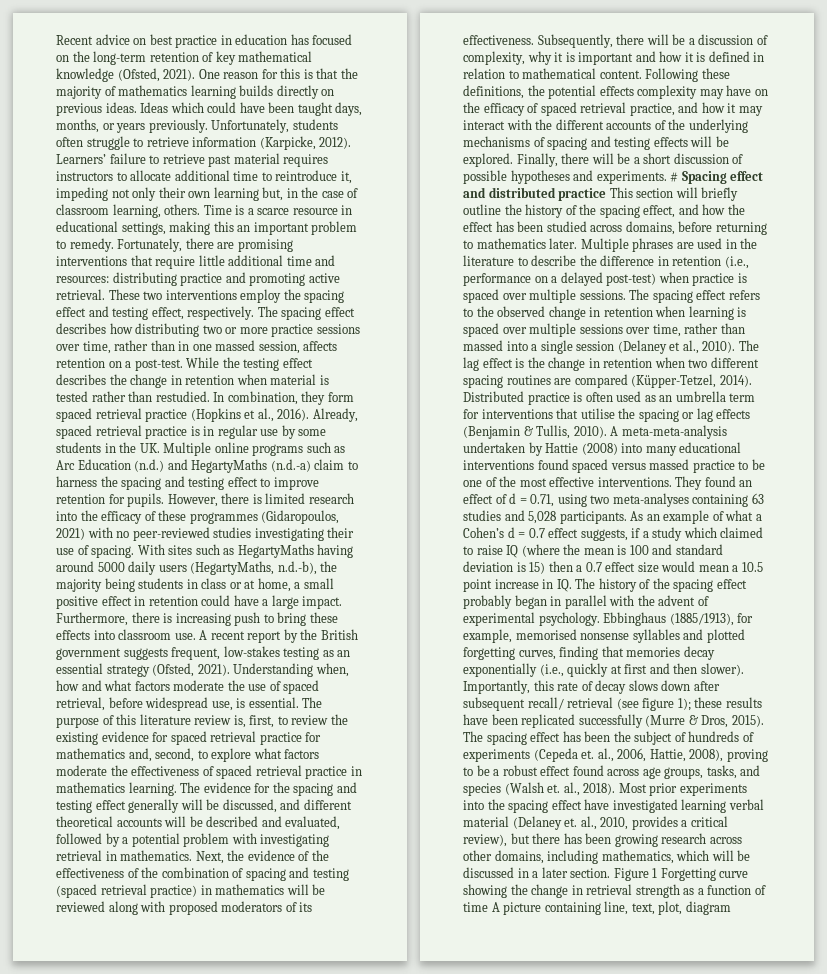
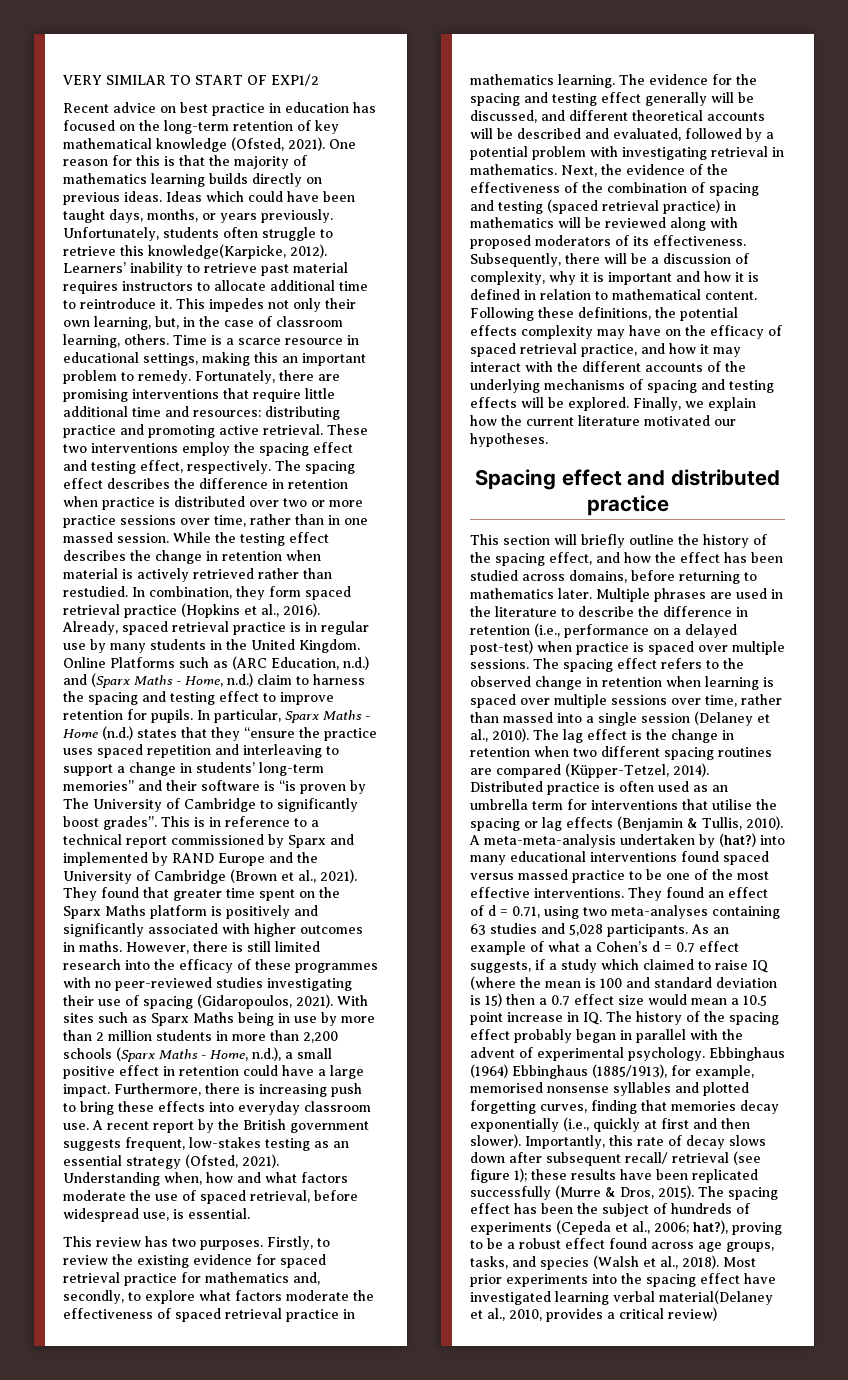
(56, 40) none -> [63,74,319,86] VERY SIMILAR TO START OF EXP1/2 //
[192,136,316,150] information (Karpicke, -> [120,244,286,259] this knowledge(Karpicke,
[109,153,146,164] failure -> [130,262,183,276] inability
[340,171,352,184] [56,187,108,201] it, impeding -> [160,298,264,312] it. This impedes
[213,187,259,201] learning -> [94,316,151,330] learning,
[109,323,200,337] how distributing -> [174,478,348,489] [63,496,279,510] the difference in retention when practice is distributed over
[258,341,338,354] [56,358,183,371] session, affects retention on a post-test. -> [117,533,169,543] session.
[56,391,88,402] tested -> [137,568,254,582] actively retrieved
[298,429,327,436] some -> [110,643,146,653] many
[139,442,346,456] [56,459,311,473] UK. Multiple online programs such as Arc Education (n.d.) and HegartyMaths (n.d.-a) -> [251,639,360,653] [63,656,369,670] [63,673,253,688] United Kingdom. Online Platforms such as (ARC Education, n.d.) and (Sparx Maths - Home, n.d.)
(165, 500) none -> [197,709,370,723] [63,726,377,741] [63,744,339,758] [63,762,324,776] [63,780,366,794] [63,798,358,812] [63,816,319,830] [63,834,354,848] [63,852,318,866] [63,869,357,884] [63,887,340,901] [63,905,318,919] [63,923,363,937] [63,941,122,952] In particular, Sparx Maths - Home (n.d.) states that they “ensure the practice uses spaced repetition and interleaving to support a change in students’ long-term memories” and their software is “is proven by The University of Cambridge to significantly boost grades”. This is in reference to a technical report commissioned by Sparx and implemented by RAND Europe and the University of Cambridge (Brown et al., 2021). They found that greater time spent on the Sparx Maths platform is positively and significantly associated with higher outcomes in maths.
(262, 499) none -> [247,941,271,952] still
[261,510,340,524] [56,528,85,540] (Gidaropoulos, 2021) -> (378, 968) none
[91,545,135,558] spacing. -> [143,994,333,1009] spacing (Gidaropoulos, 2021).
[237,544,354,558] [56,561,338,575] [56,578,291,592] HegartyMaths having around 5000 daily users (HegartyMaths, n.d.-b), the majority being students in class or at home, -> [151,1012,375,1026] [63,1030,338,1043] [63,1047,281,1062] Sparx Maths being in use by more than 2 million students in more than 2,200 schools (Sparx Maths - Home, n.d.),
(115, 635) none -> [238,1101,300,1115] everyday
[302,697,323,708] [56,714,275,728] The purpose of this literature review is, first, -> [63,1236,313,1250] // This review has two purposes. Firstly,
[155,748,195,762] second, -> [63,1290,124,1304] secondly,
[561,153,744,164] [463,170,679,184] there will be a short discussion of possible hypotheses and experiments. # -> [685,397,756,411] [470,415,736,426] [470,433,548,447] we explain how the current literature motivated our hypotheses. //
(607, 194) none -> (669, 505) //
[545,443,618,455] Hattie (2008) -> [719,833,756,847] (hat?)
(667, 619) none -> [470,1064,588,1079] (1964) Ebbinghaus
[581,748,724,762] et. al., 2006, Hattie, 2008), -> [615,1220,728,1234] et al., 2006; hat?),
[547,784,561,793] et. -> [643,1258,656,1267] et
[463,816,578,830] material (Delaney et. -> [659,1290,773,1305] [470,1310,483,1319] material(Delaney et
[463,833,742,847] [463,850,751,864] [463,867,749,881] [463,884,766,898] [463,901,731,915] review), but there has been growing research across other domains, including mathematics, which will be discussed in a later section. Figure 1 Forgetting curve showing the change in retrieval strength as a function of time A picture containing line, text, plot, diagram -> [668,1307,717,1321] review)

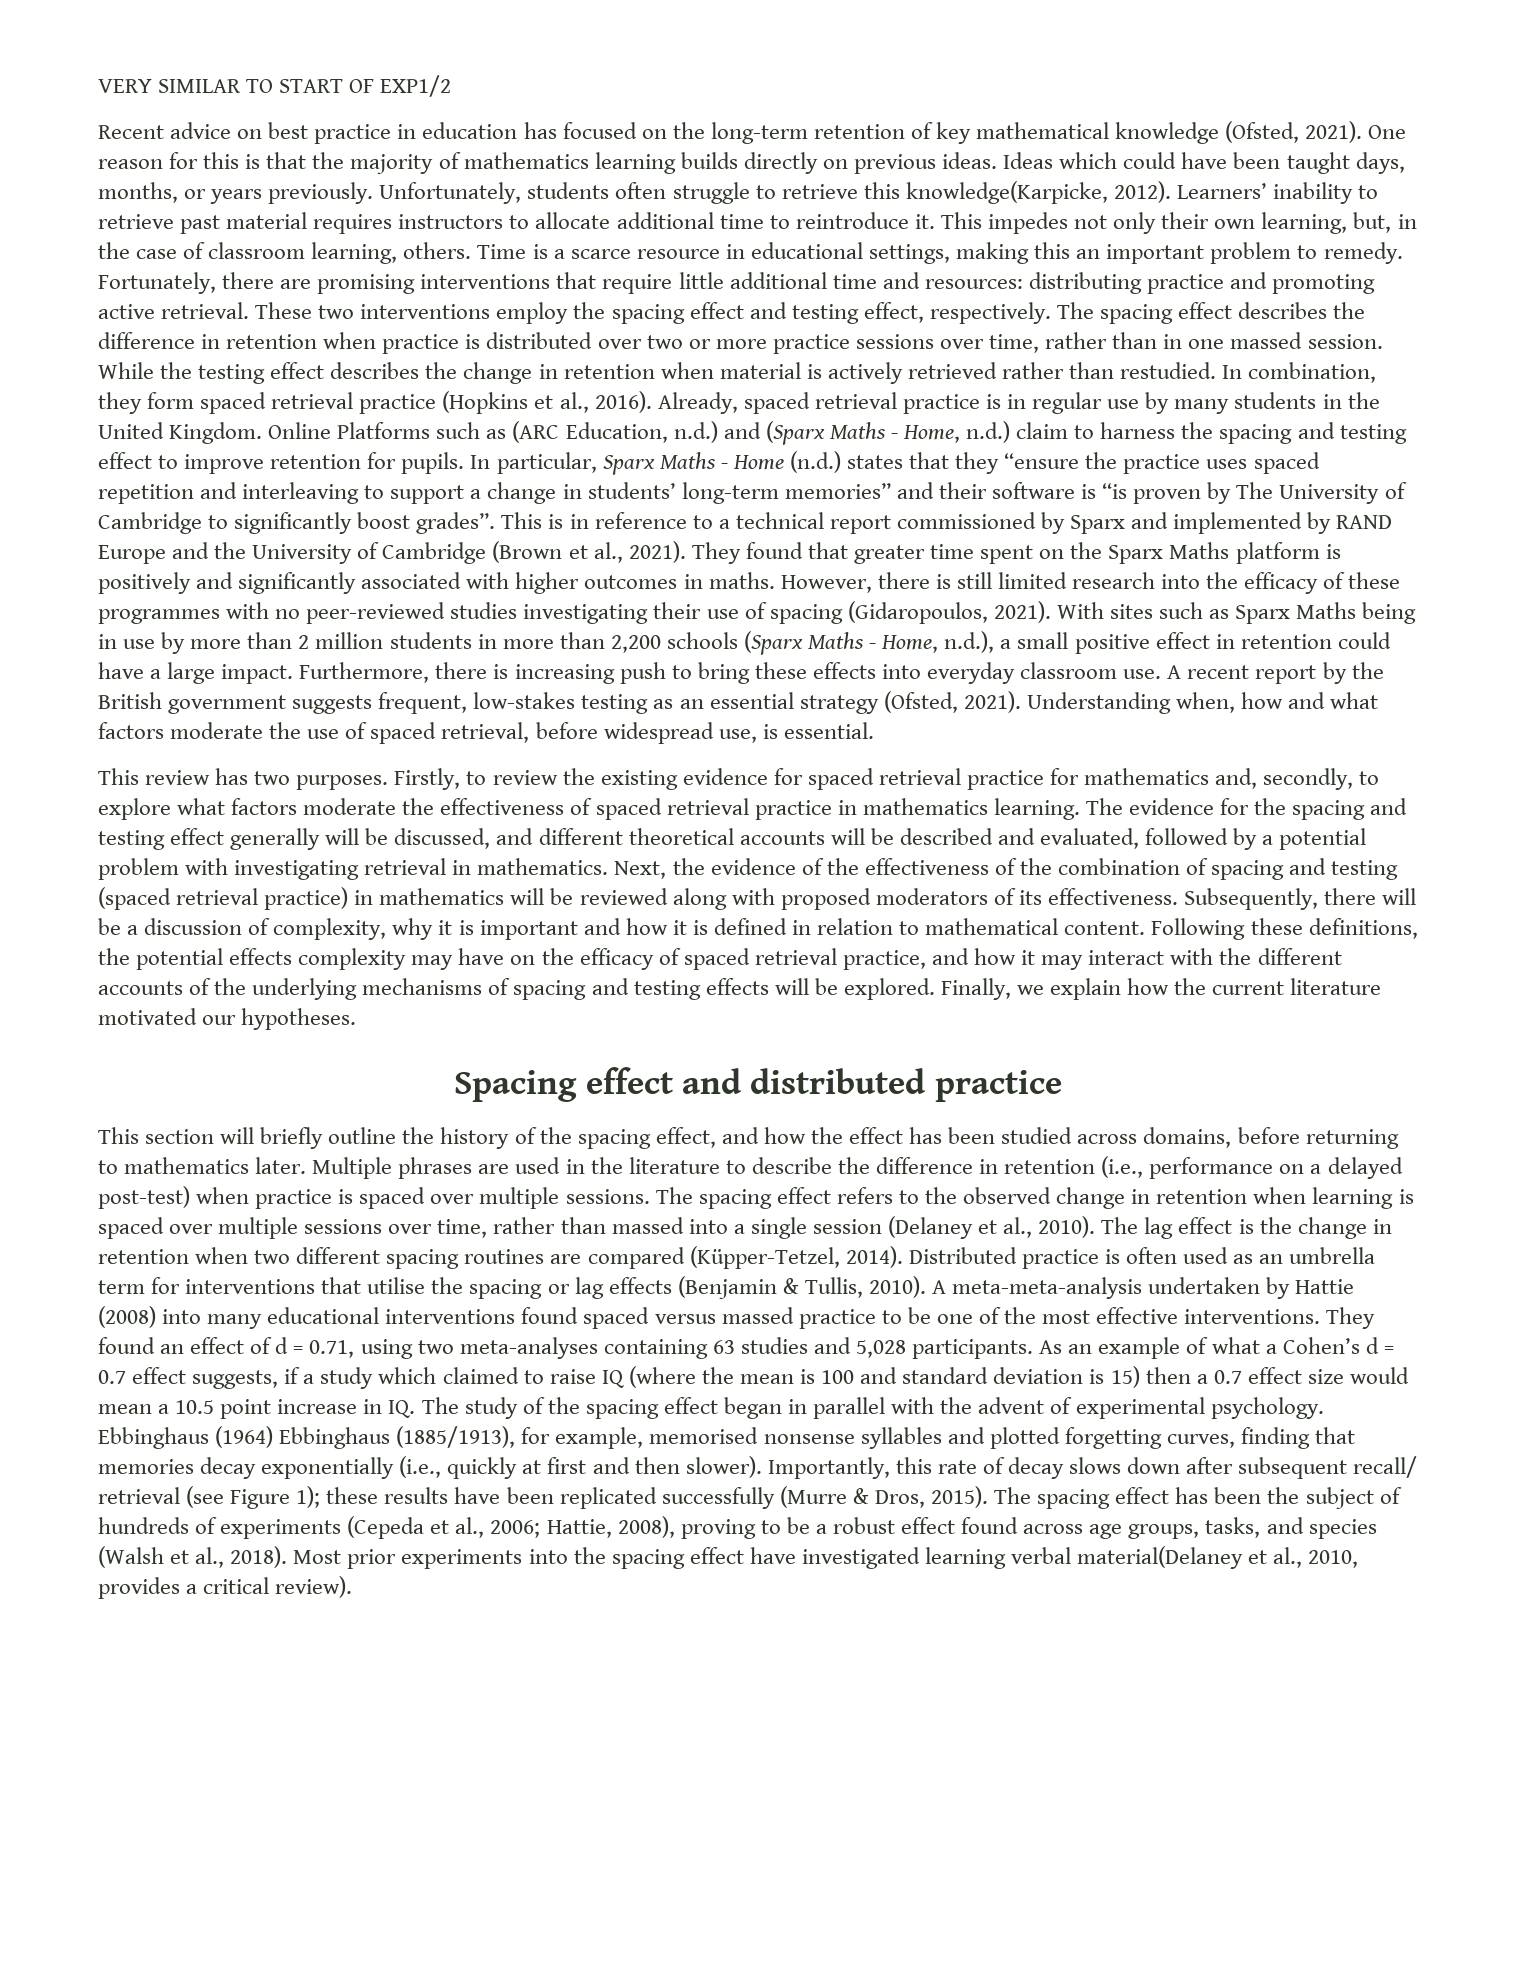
[719,833,756,847] (hat?) -> [1295,1279,1355,1294] [98,1306,156,1328] Hattie (2008)
[636,1011,682,1025] history -> [464,1397,518,1419] study
[514,1029,572,1043] probably -> (718, 1405) none
[470,1169,510,1183] figure -> [230,1489,291,1509] Figure
[693,1220,728,1234] hat?), -> [546,1516,675,1538] Hattie, 2008),
[668,1307,717,1321] review) -> [275,1576,353,1598] review).

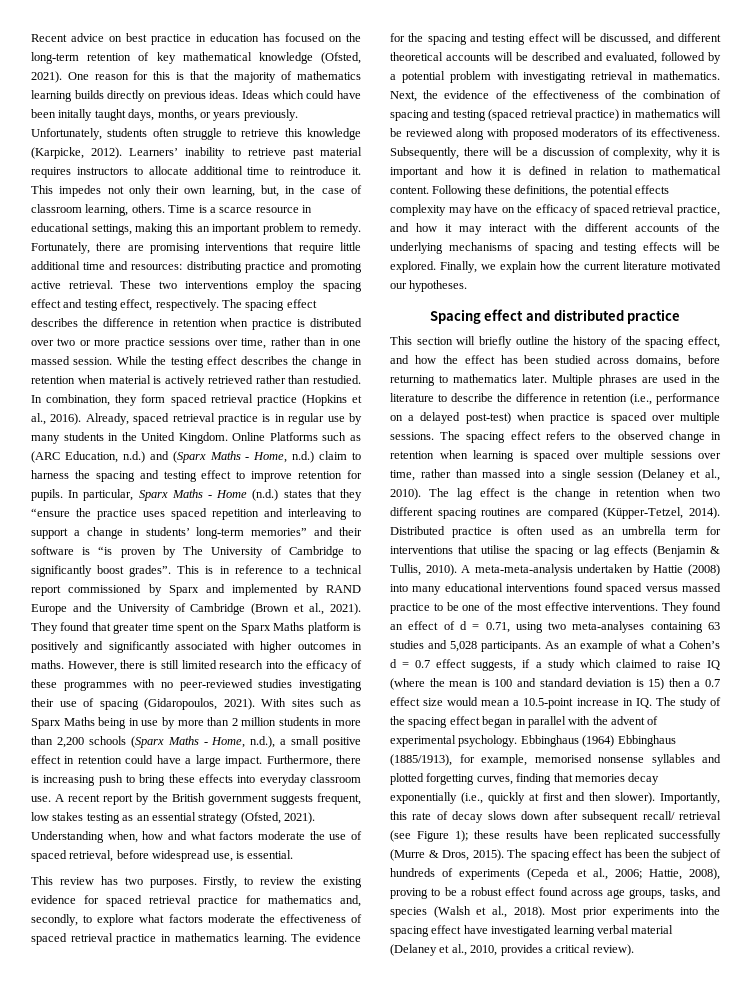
[98,75,452,97] VERY SIMILAR TO START OF EXP1/2 // -> (31, 38) none
(1281, 160) none -> [58,109,93,121] initally
[905,181,1108,204] knowledge(Karpicke, -> [306,128,361,140] [31,147,84,159] knowledge (Karpicke,
[473,692,576,709] low-stakes -> [31,812,84,821] low stakes
[230,828,321,850] generally -> (559, 37) none
[175,1399,272,1419] 10.5 point -> [523,698,574,709] 10.5-point
[1077,1546,1244,1569] material(Delaney -> [631,925,674,934] [390,944,437,956] material (Delaney

